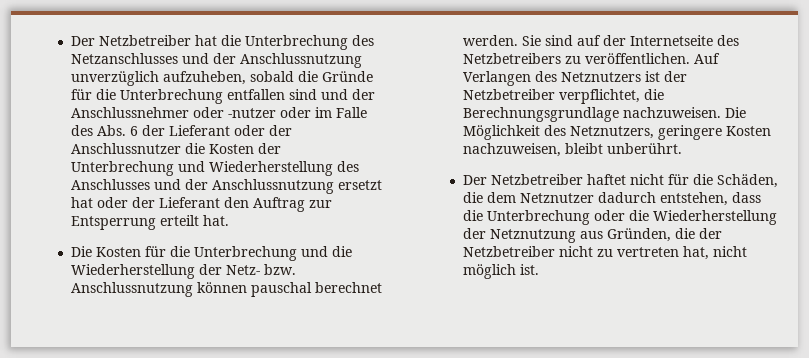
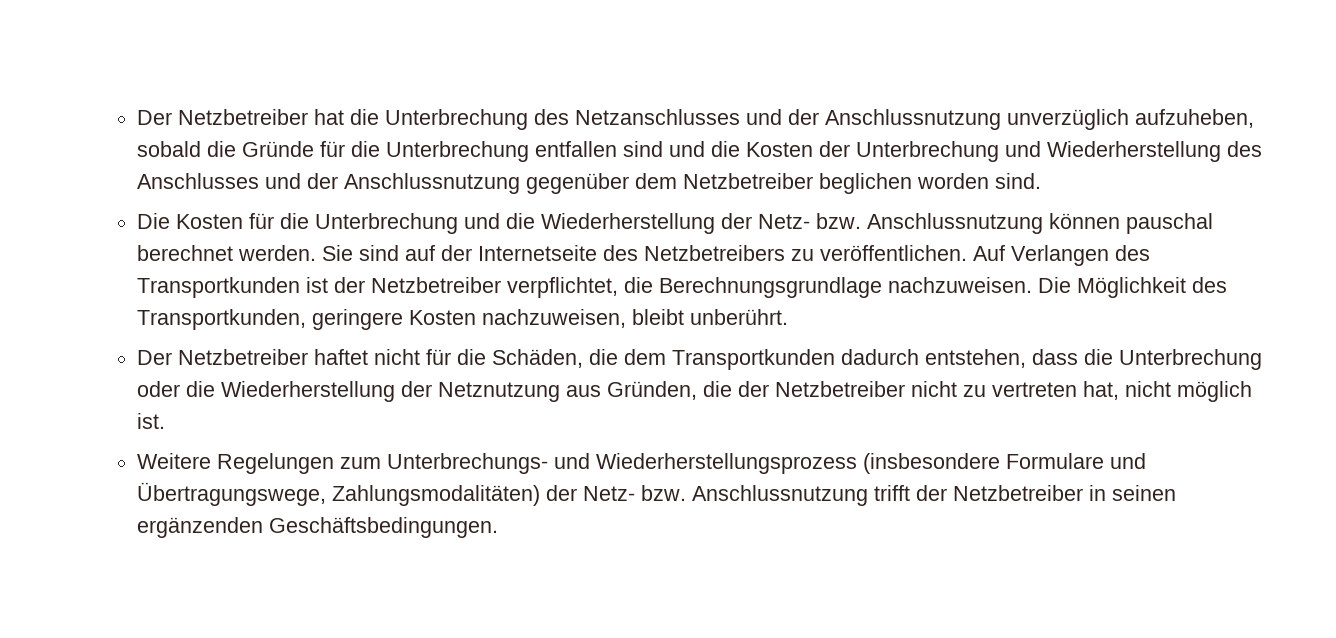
[351,89,375,100] [70,107,367,118] [70,125,292,136] [70,143,181,154] der Anschlussnehmer oder -nutzer oder im Falle des Abs. 6 der Lieferant oder der Anschlussnutzer -> (706, 149) none
[337,180,382,190] [70,197,332,212] [70,215,229,230] ersetzt hat oder der Lieferant den Auftrag zur Entsperrung erteilt hat. -> [526,173,1042,194] gegenüber dem Netzbetreiber beglichen worden sind.
[560,72,641,82] Netznutzers -> [137,277,301,298] Transportkunden
[569,126,654,139] Netznutzers, -> [137,309,307,330] Transportkunden,
[519,193,594,203] Netznutzer -> [672,349,836,370] Transportkunden
(539, 269) none -> [137,453,1147,474] [137,482,1177,506] [137,517,499,538] // Weitere Regelungen zum Unterbrechungs- und Wiederherstellungsprozess (insbesondere Formulare und Übertragungswege, Zahlungsmodalitäten) der Netz- bzw. Anschlussnutzung trifft der Netzbetreiber in seinen ergänzenden Geschäftsbedingungen.

